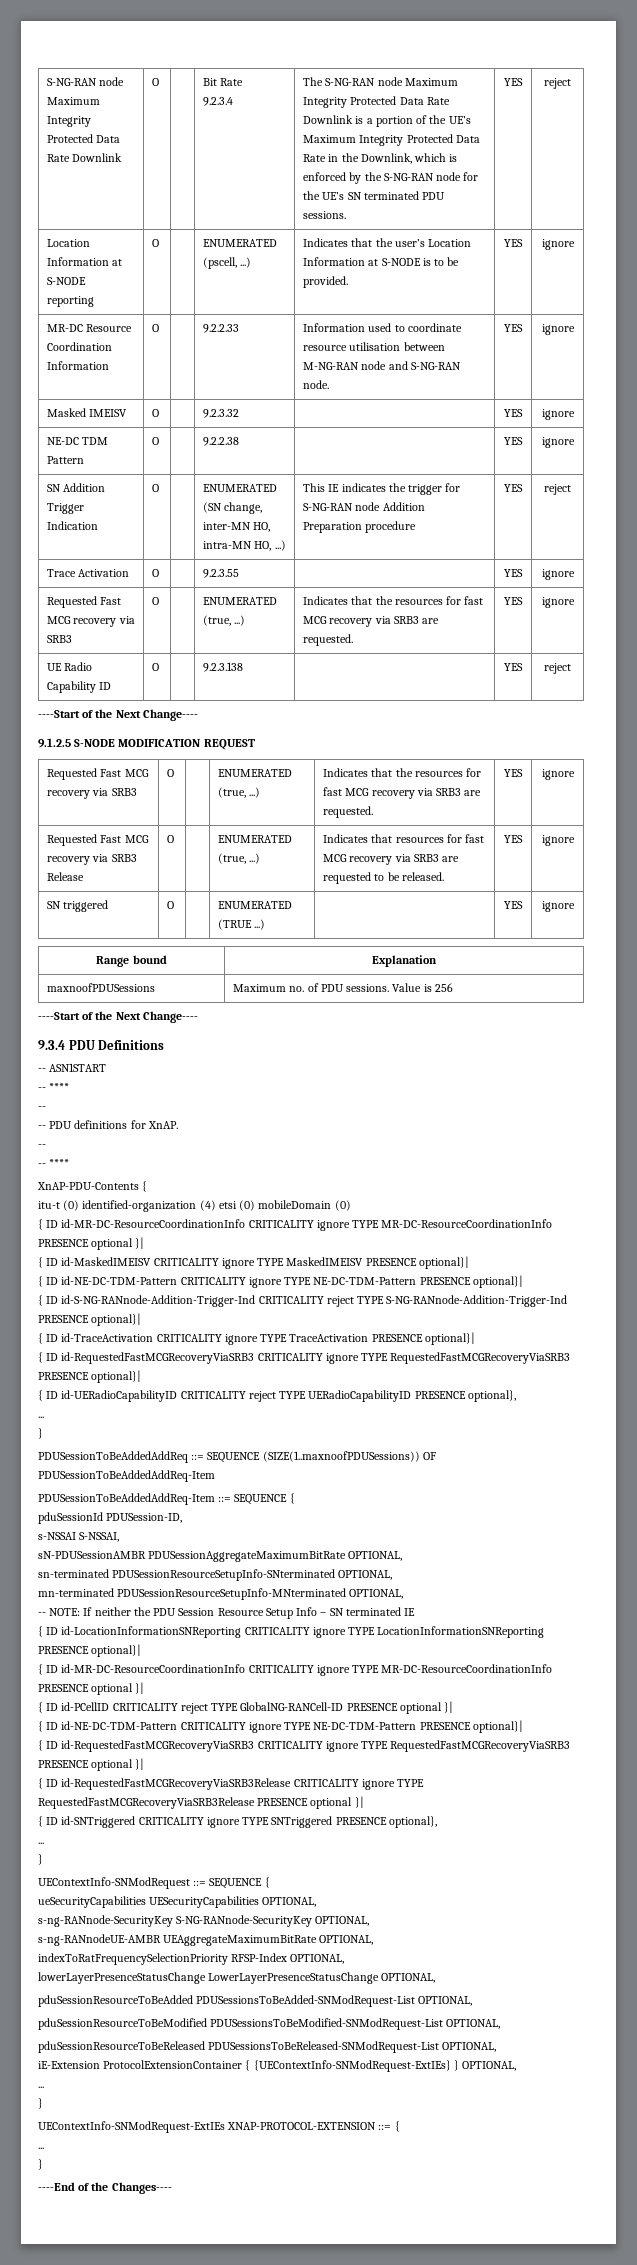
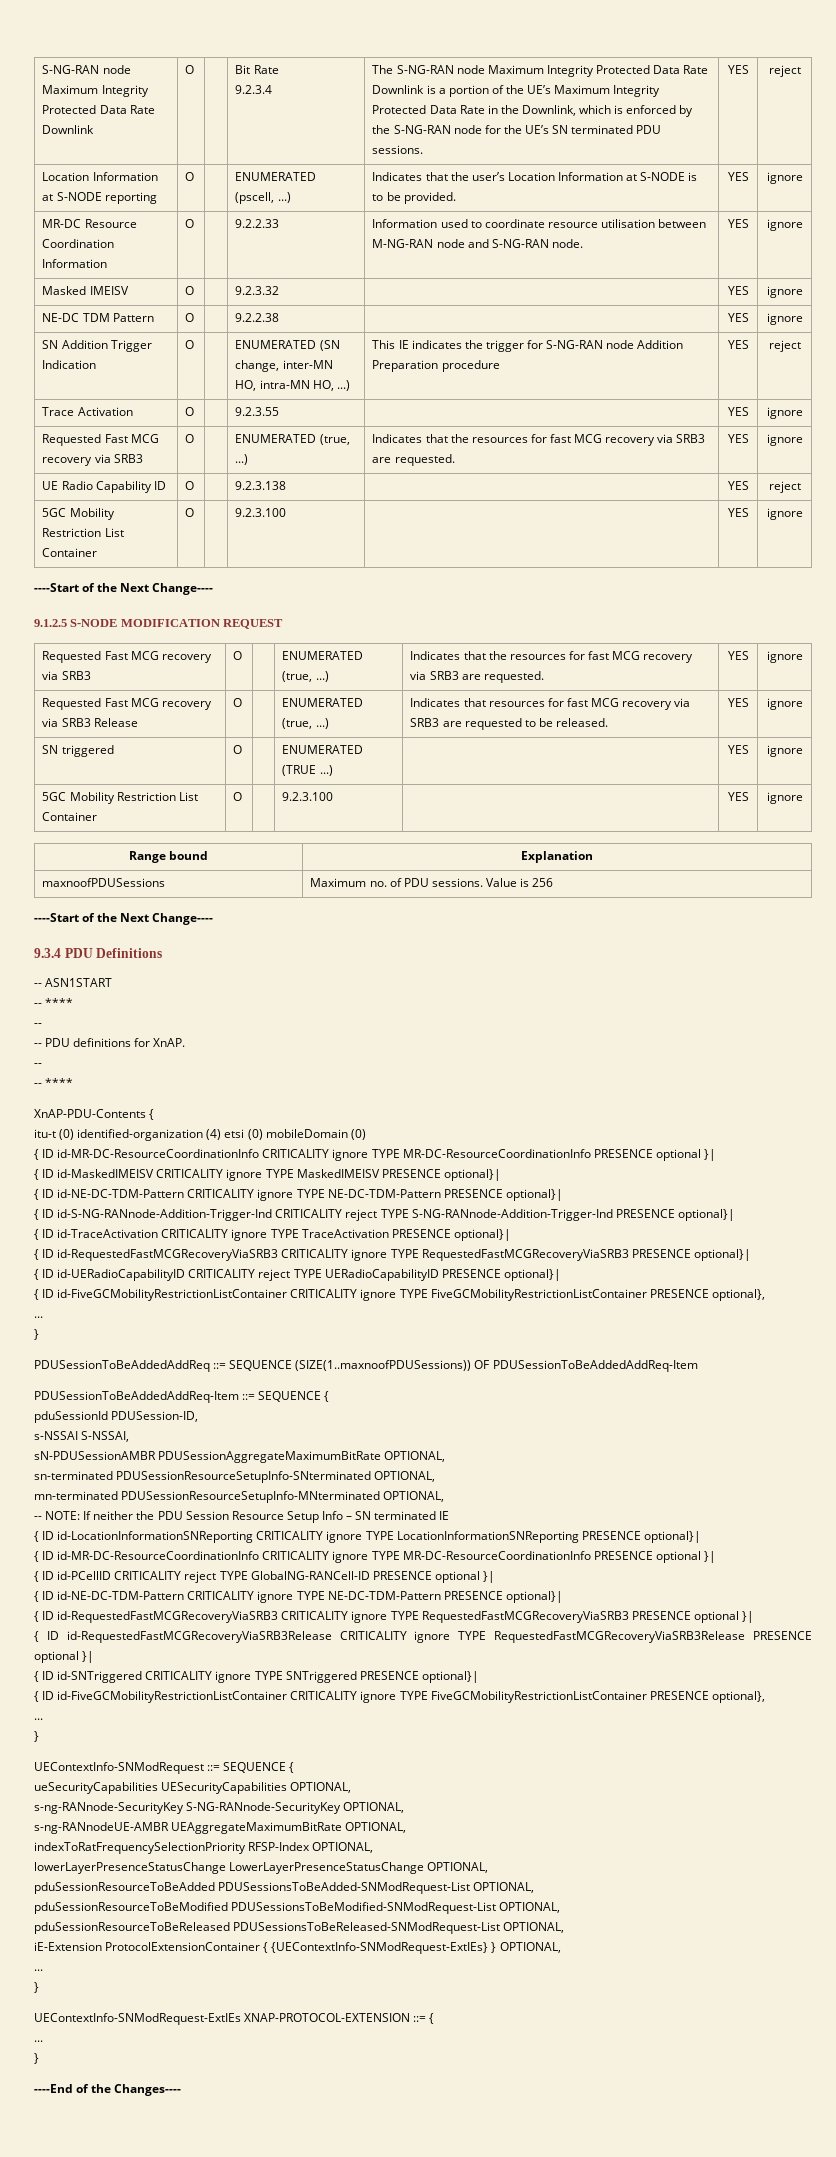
(571, 668) none -> [42,508,115,520] [42,528,124,537] [42,548,98,557] [185,508,195,517] [235,508,287,517] [727,508,749,517] [766,508,803,520] // 5GC Mobility Restriction List Container | O | | 9.2.3.100 | | YES | ignore
(575, 906) none -> [42,792,198,804] [42,812,98,821] [233,792,243,801] [282,792,334,801] [727,792,749,801] [766,792,803,804] // 5GC Mobility Restriction List Container | O | | 9.2.3.100 | | YES | ignore
(466, 1395) none -> [503,1269,561,1281] [34,1289,709,1301] optional}| // { ID id-FiveGCMobilityRestrictionListContainer CRITICALITY ignore TYPE FiveGCMobilityRestrictionListContainer PRESENCE
(387, 1821) none -> [421,1671,479,1683] [34,1691,709,1703] optional}| // { ID id-FiveGCMobilityRestrictionListContainer CRITICALITY ignore TYPE FiveGCMobilityRestrictionListContainer PRESENCE

